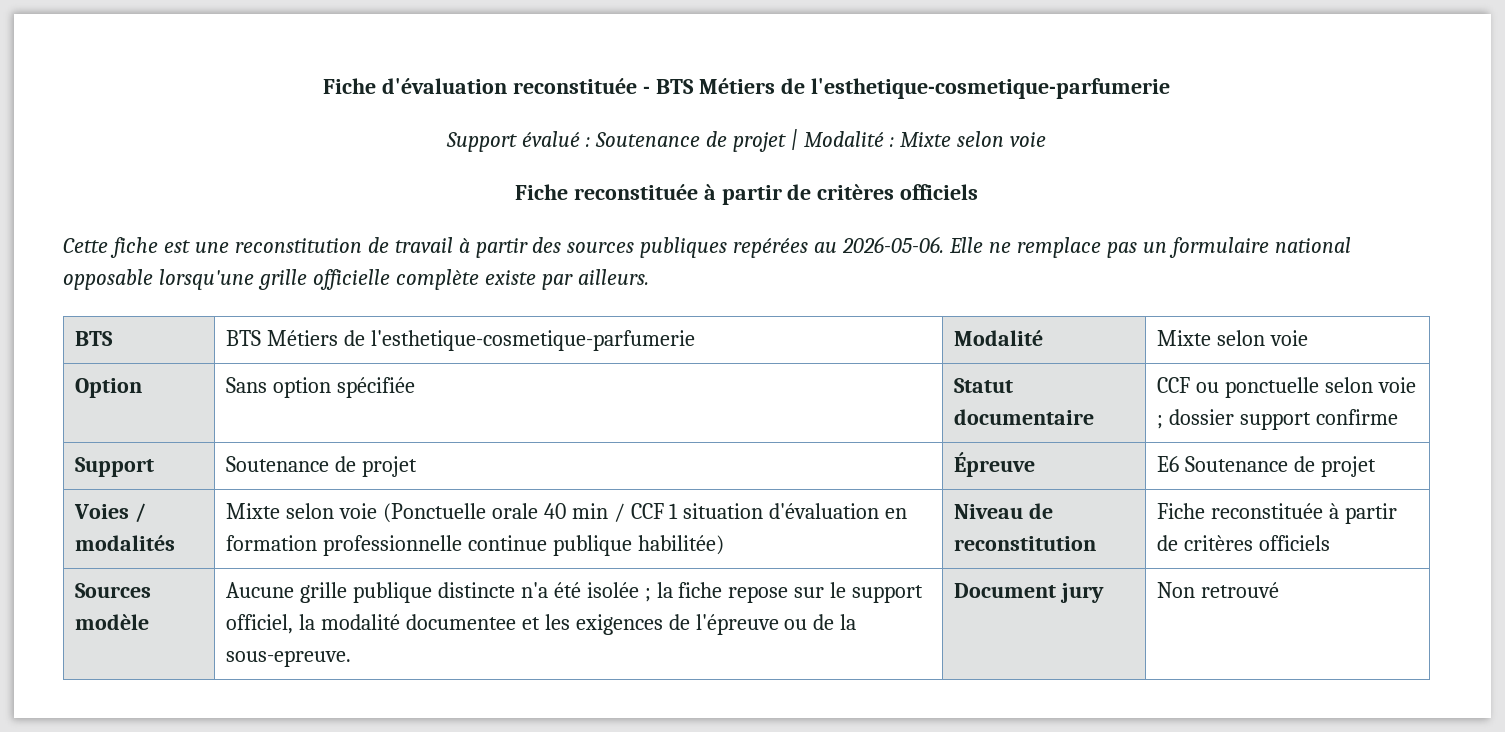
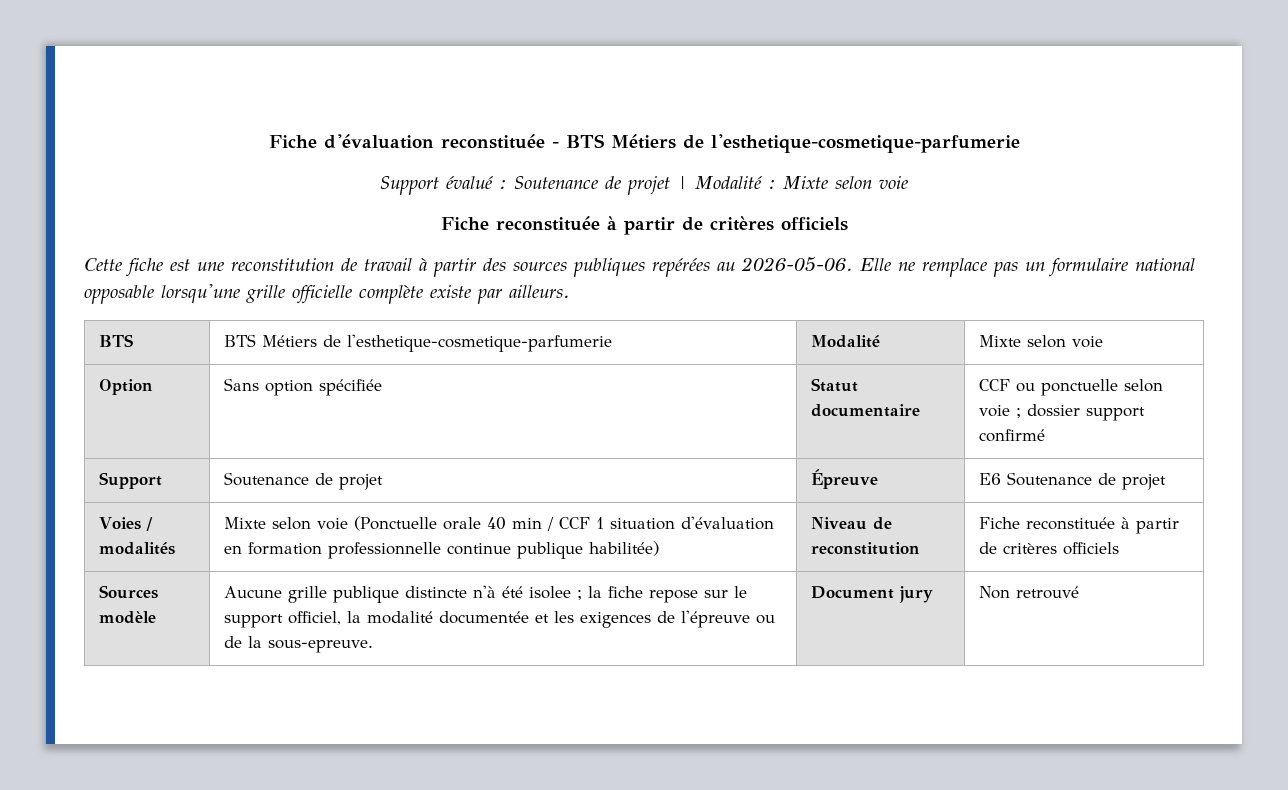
[1315,409,1398,425] confirme -> [979,429,1046,442] confirmé
[520,582,639,598] n'a été isolée -> [473,585,572,599] n'à été isolee
[405,614,516,630] documentee -> [439,611,530,624] documentée

